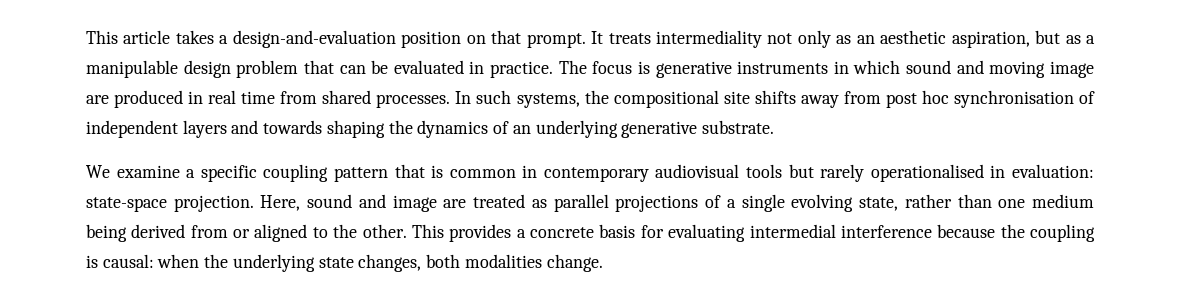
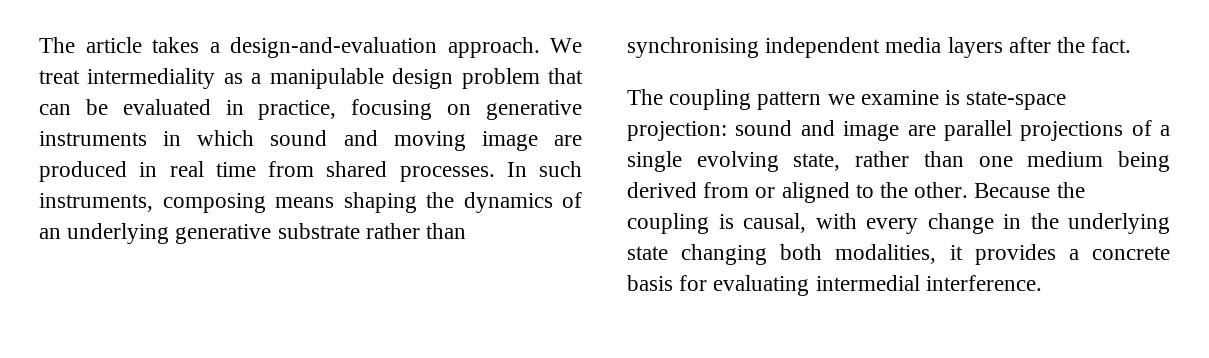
[86,30,118,44] This -> [39,37,75,53] The
[401,30,1061,48] position on that prompt. It treats intermediality not only as an aesthetic aspiration, but -> [447,37,582,58] [39,68,216,89] approach. We treat intermediality
[490,60,650,78] practice. The focus is -> [258,99,472,120] practice, focusing on
[516,90,1095,108] [86,120,323,138] systems, the compositional site shifts away from post hoc synchronisation of independent layers and towards -> [39,193,334,213] instruments, composing means
[701,120,774,134] [86,164,1095,182] [86,195,301,212] substrate. // We examine a specific coupling pattern that is common in contemporary audiovisual tools but rarely operationalised in evaluation: state-space projection. Here, -> [277,223,467,239] [627,37,1132,58] [627,89,1067,110] [627,121,727,141] substrate rather than synchronising independent media layers after the fact. // The coupling pattern we examine is state-space projection:
[473,194,547,208] treated as -> (936, 130) none
[411,224,444,238] This -> [974,182,1085,198] [627,213,1170,234] [627,244,963,265] Because the coupling is causal, with every change in the underlying state changing both modalities, it
[840,224,1095,242] [86,254,603,272] interference because the coupling is causal: when the underlying state changes, both modalities change. -> [925,275,1042,291] interference.

